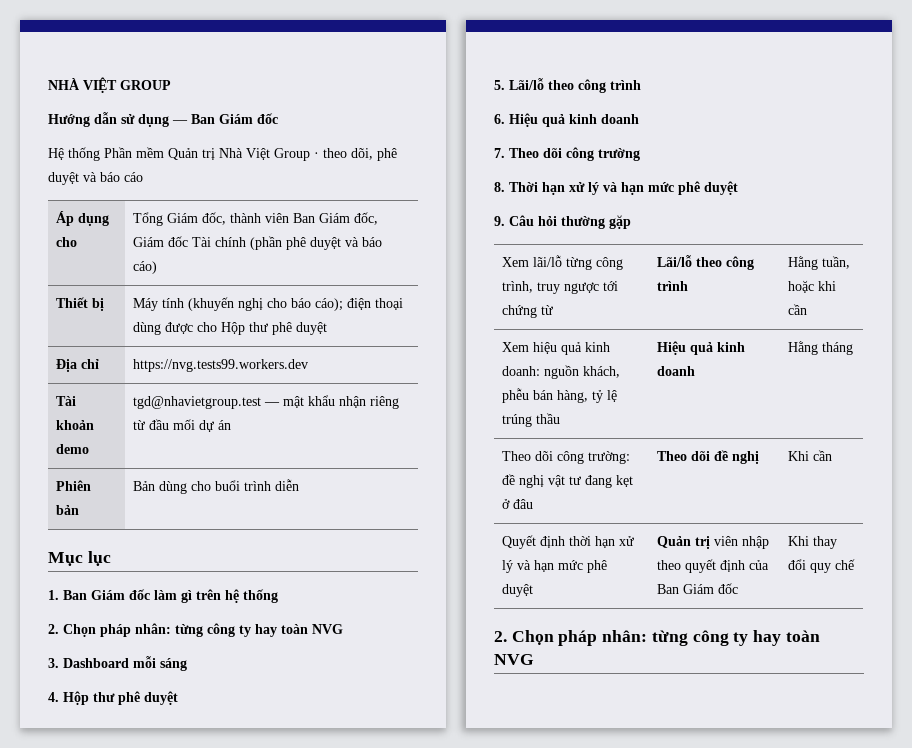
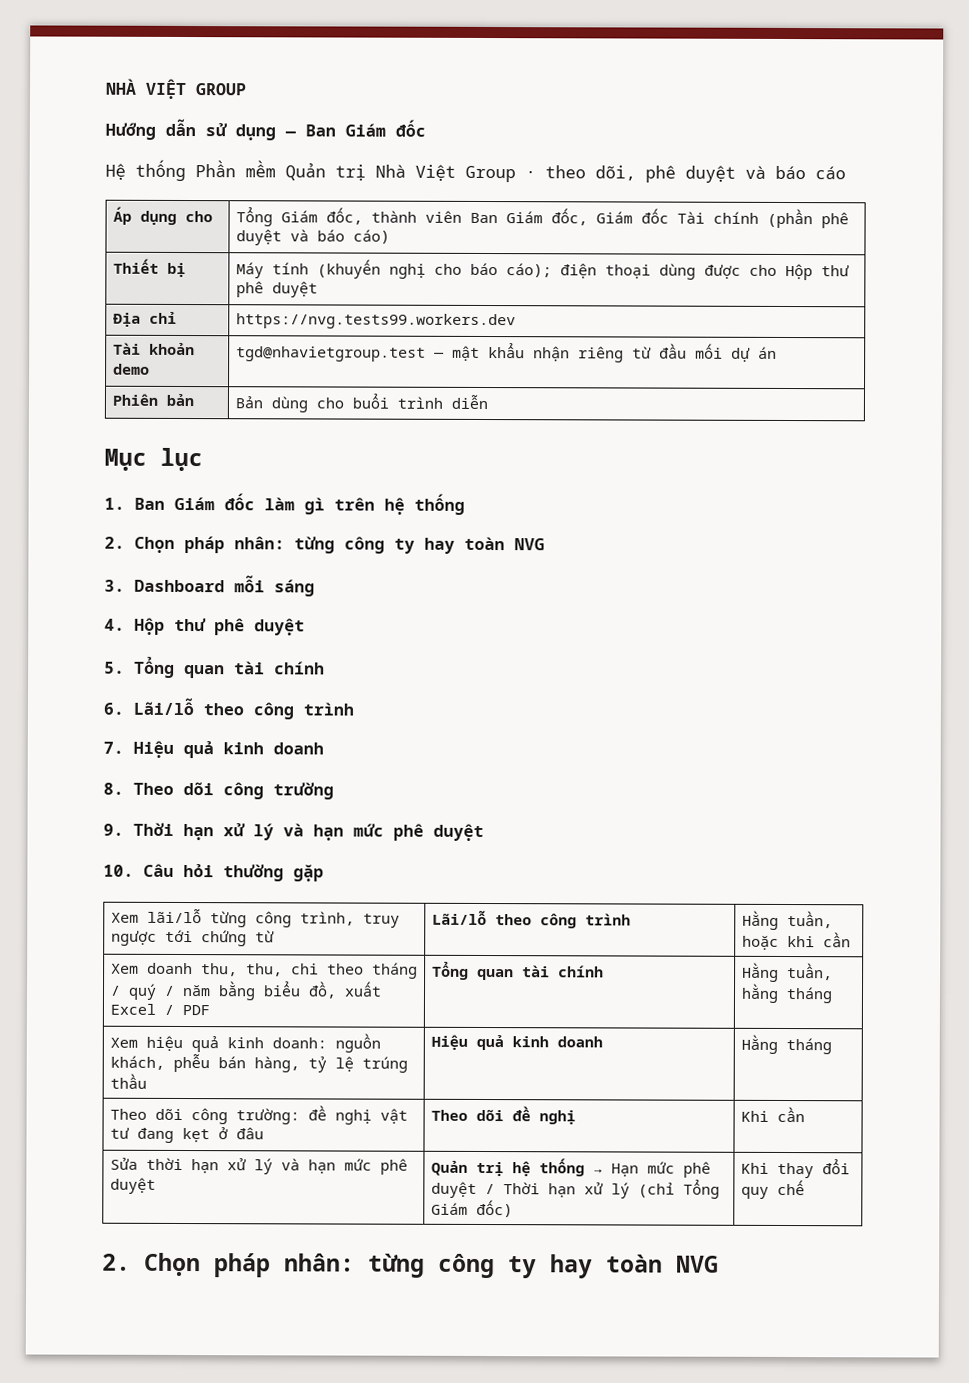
(505, 85) none -> [134,656,325,679] [103,702,124,715] Tổng quan tài chính // 6.
[494,114,505,124] 6. -> [103,741,124,754] 7.
[494,148,505,158] 7. -> [103,782,124,795] 8.
[494,182,505,192] 8. -> [103,823,124,836] 9.
[494,216,505,226] 9. -> [103,864,134,877] 10.
(808, 309) none -> [110,962,418,979] [109,981,382,1001] [109,1003,210,1016] [431,961,604,981] [741,962,833,982] [740,983,833,1004] // Xem doanh thu, thu, chi theo tháng / quý / năm bằng biểu đồ, xuất Excel / PDF | Tổng quan tài chính | Hằng tuần, hằng tháng
[502,535,566,549] Quyết định -> [109,1157,138,1170] Sửa
[714,536,770,549] [657,559,770,573] [657,583,739,594] viên nhập theo quyết định của Ban Giám đốc -> [511,1158,711,1178] [430,1179,720,1199] [430,1199,513,1218] hệ thống → Hạn mức phê duyệt / Thời hạn xử lý (chỉ Tổng Giám đốc)

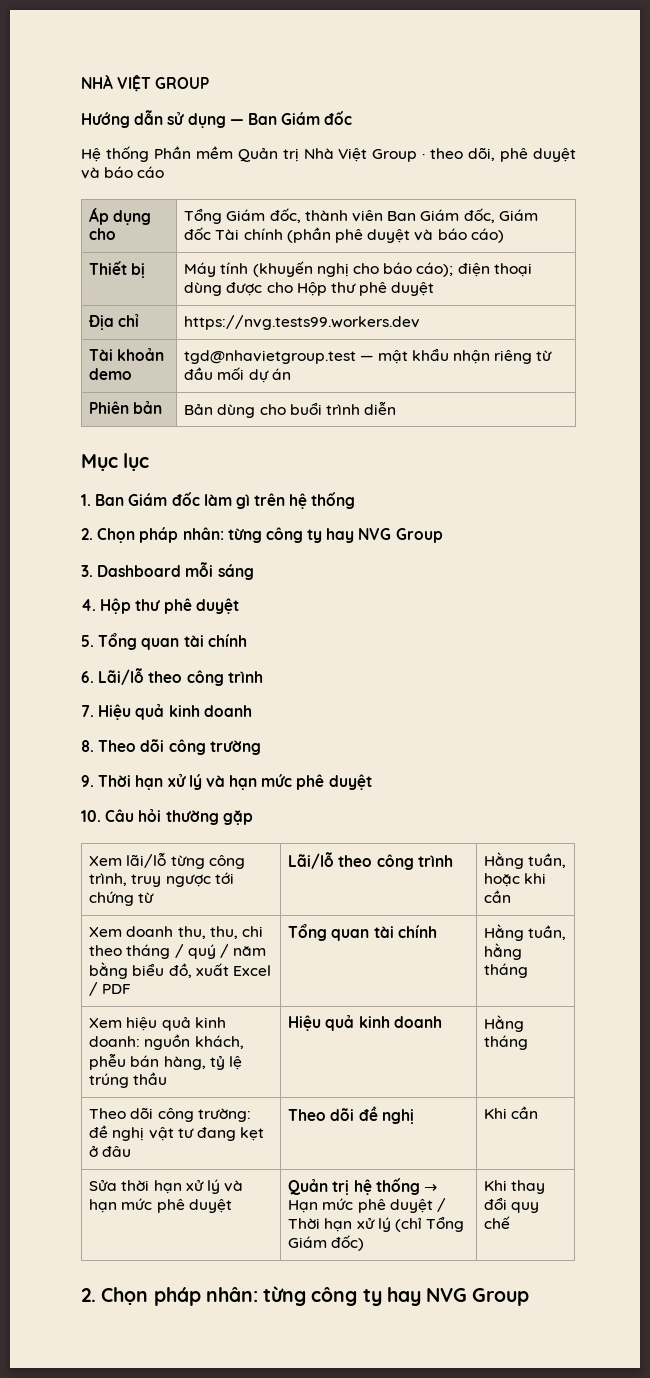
[464,536,545,551] toàn NVG -> [358,528,443,543] NVG Group
[606,1254,719,1273] toàn NVG -> [426,1288,530,1306] NVG Group

